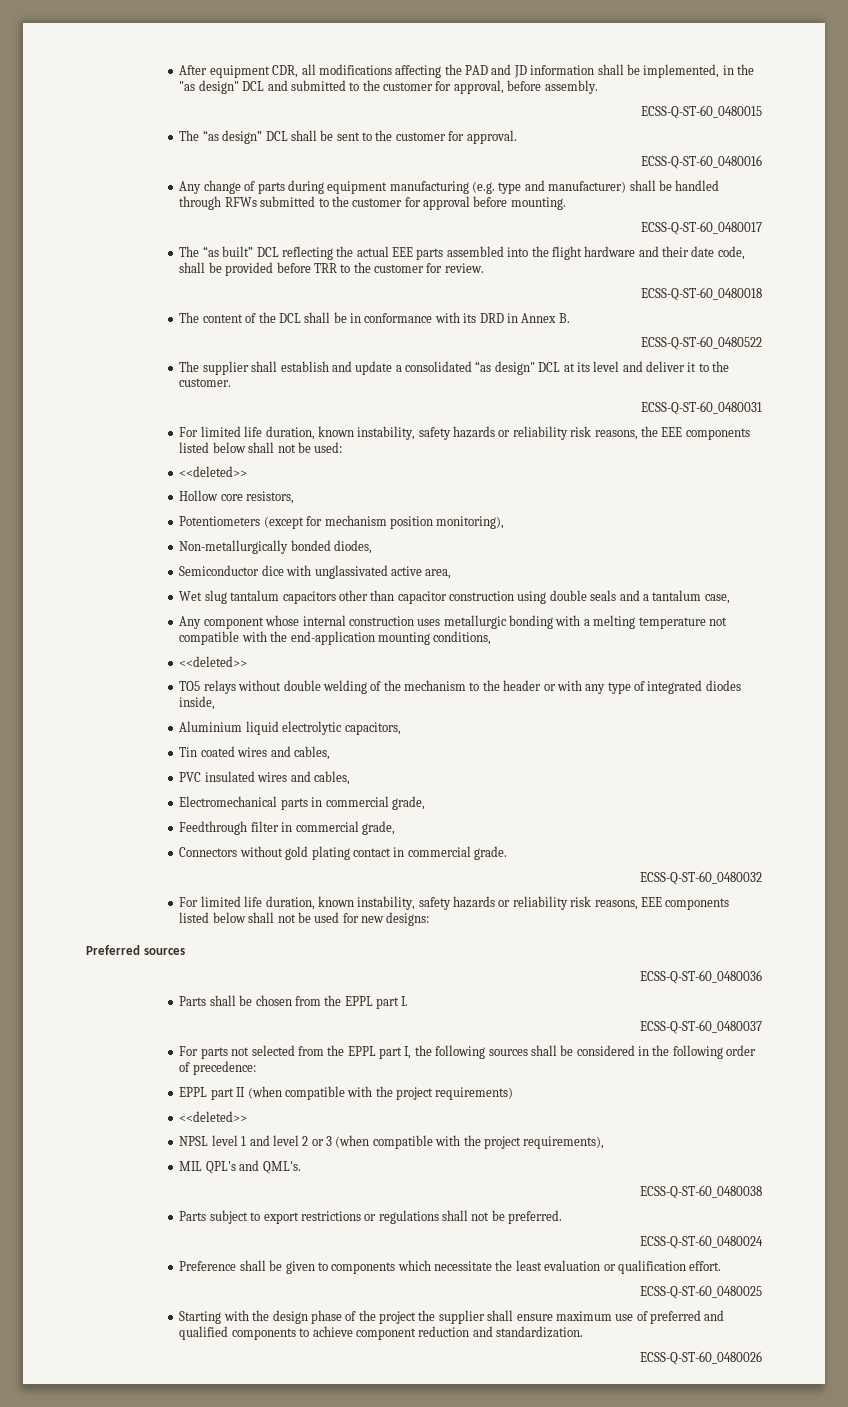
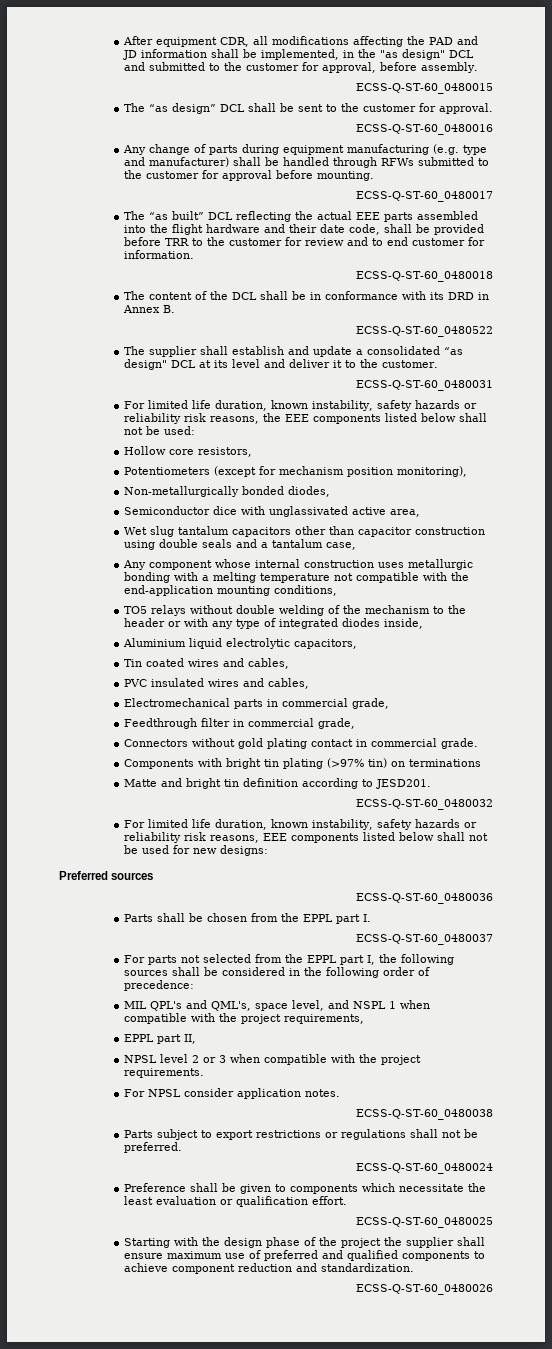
[444,263,484,273] review. -> [304,237,485,246] [123,250,194,259] review and to end customer for information.
[179,466,248,477] // <<deleted>> -> (195, 430) none
[179,656,248,667] // <<deleted>> -> (337, 590) none
(508, 853) none -> [123,758,481,769] [123,778,431,789] // Components with bright tin plating (>97% tin) on terminations // Matte and bright tin definition according to JESD201.
[179,1086,514,1100] [179,1111,248,1122] EPPL part II (when compatible with the project requirements) // <<deleted>> -> [123,1000,430,1011] [123,1013,364,1024] [123,1034,196,1044] MIL QPL's and QML's, space level, and NSPL 1 when compatible with the project requirements, // EPPL part II,
[241,1135,299,1146] 1 and level -> (188, 1058) none
[335,1135,605,1149] [179,1160,301,1174] (when compatible with the project requirements), // MIL QPL's and QML's. -> [229,1054,421,1065] [123,1068,204,1078] [123,1088,340,1099] when compatible with the project requirements. // For NPSL consider application notes.

